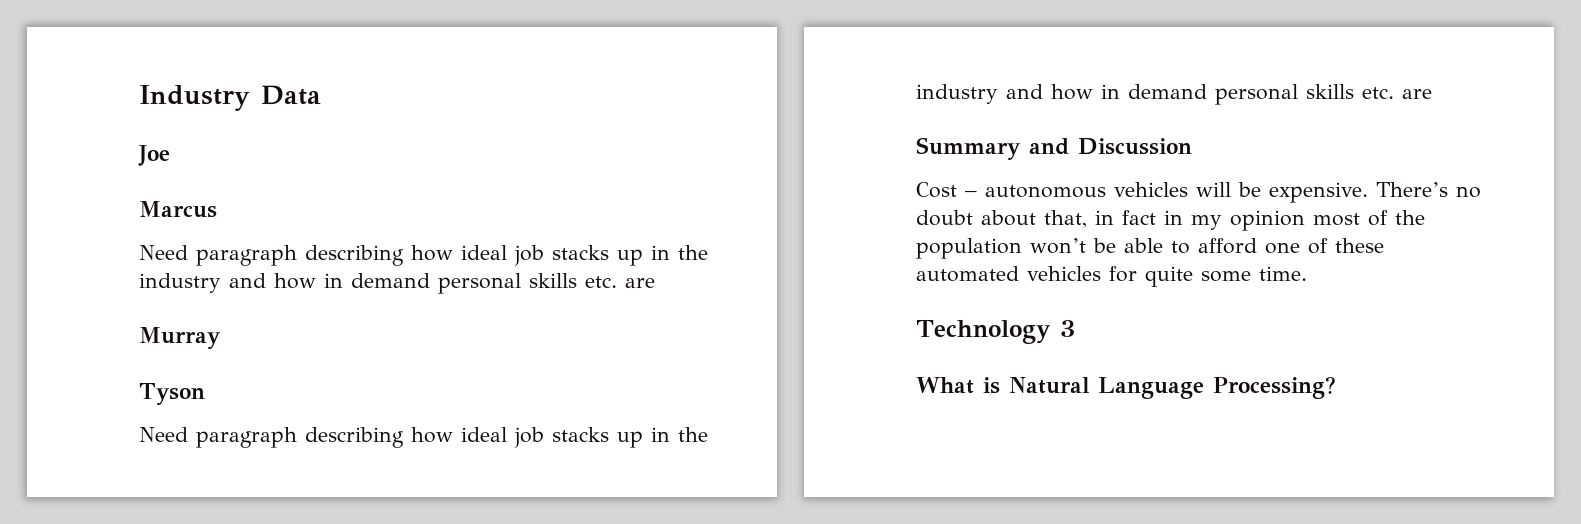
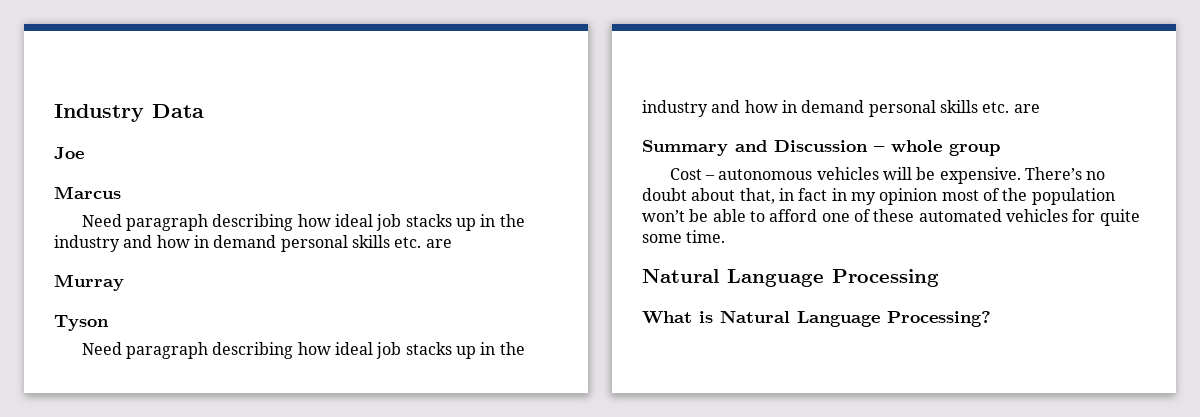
(1192, 146) none -> [874,140,1000,156] – whole group
[916,320,1075,344] Technology 3 -> [642,269,939,287] Natural Language Processing

